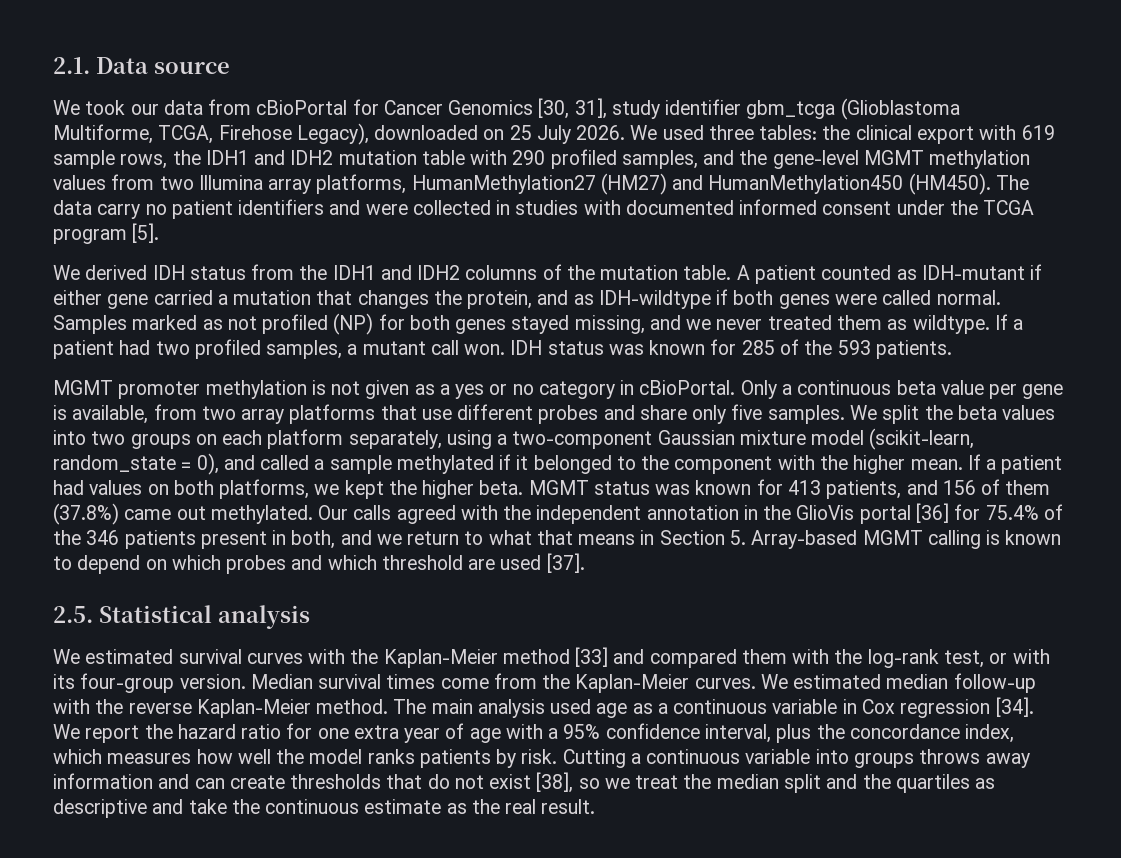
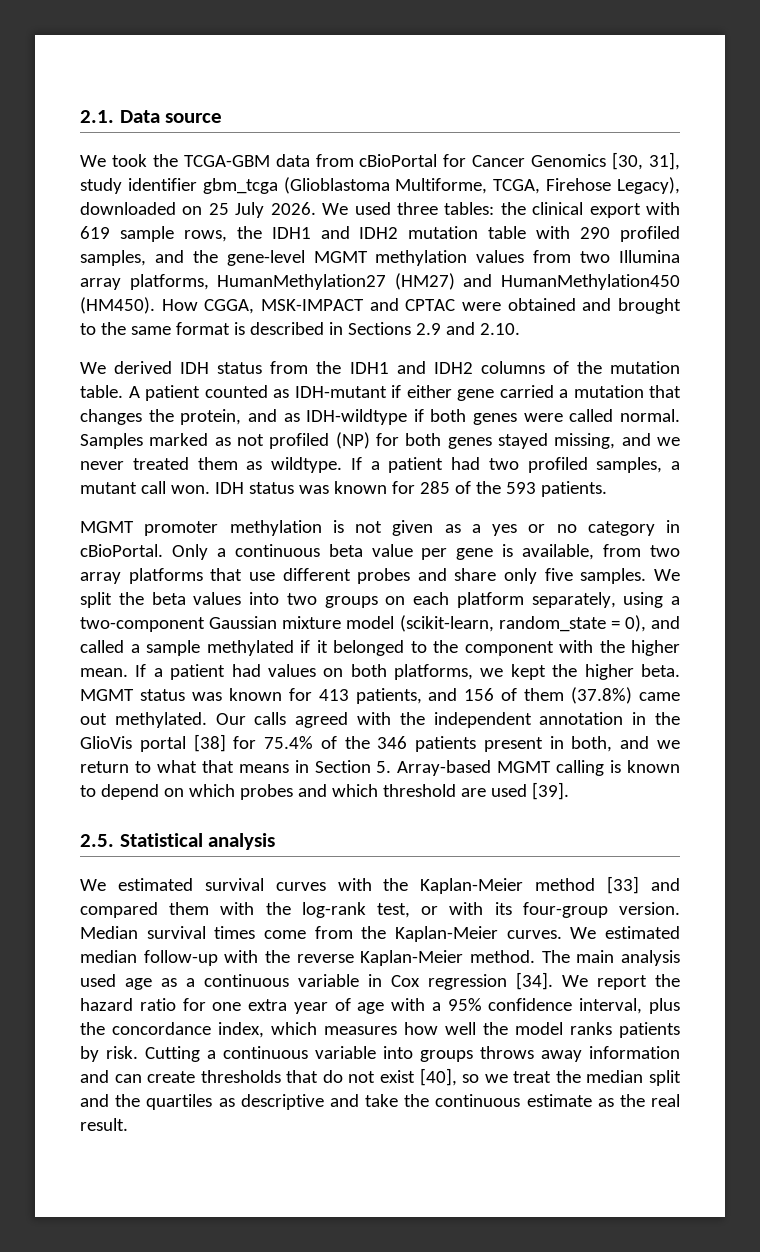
[130,104,159,115] our -> [152,154,270,167] the TCGA-GBM
[995,175,1029,190] [53,199,1035,219] [53,223,160,244] The data carry no patient identifiers and were collected in studies with documented informed consent under the TCGA program [5]. -> [161,298,682,314] [80,322,520,335] How CGGA, MSK-IMPACT and CPTAC were obtained and brought to the same format is described in Sections 2.9 and 2.10.
[915,503,949,523] [36] -> [193,734,226,752] [38]
[546,553,585,573] [37]. -> [531,782,569,800] [39].
[536,772,574,793] [38], -> [419,1068,457,1086] [40],

